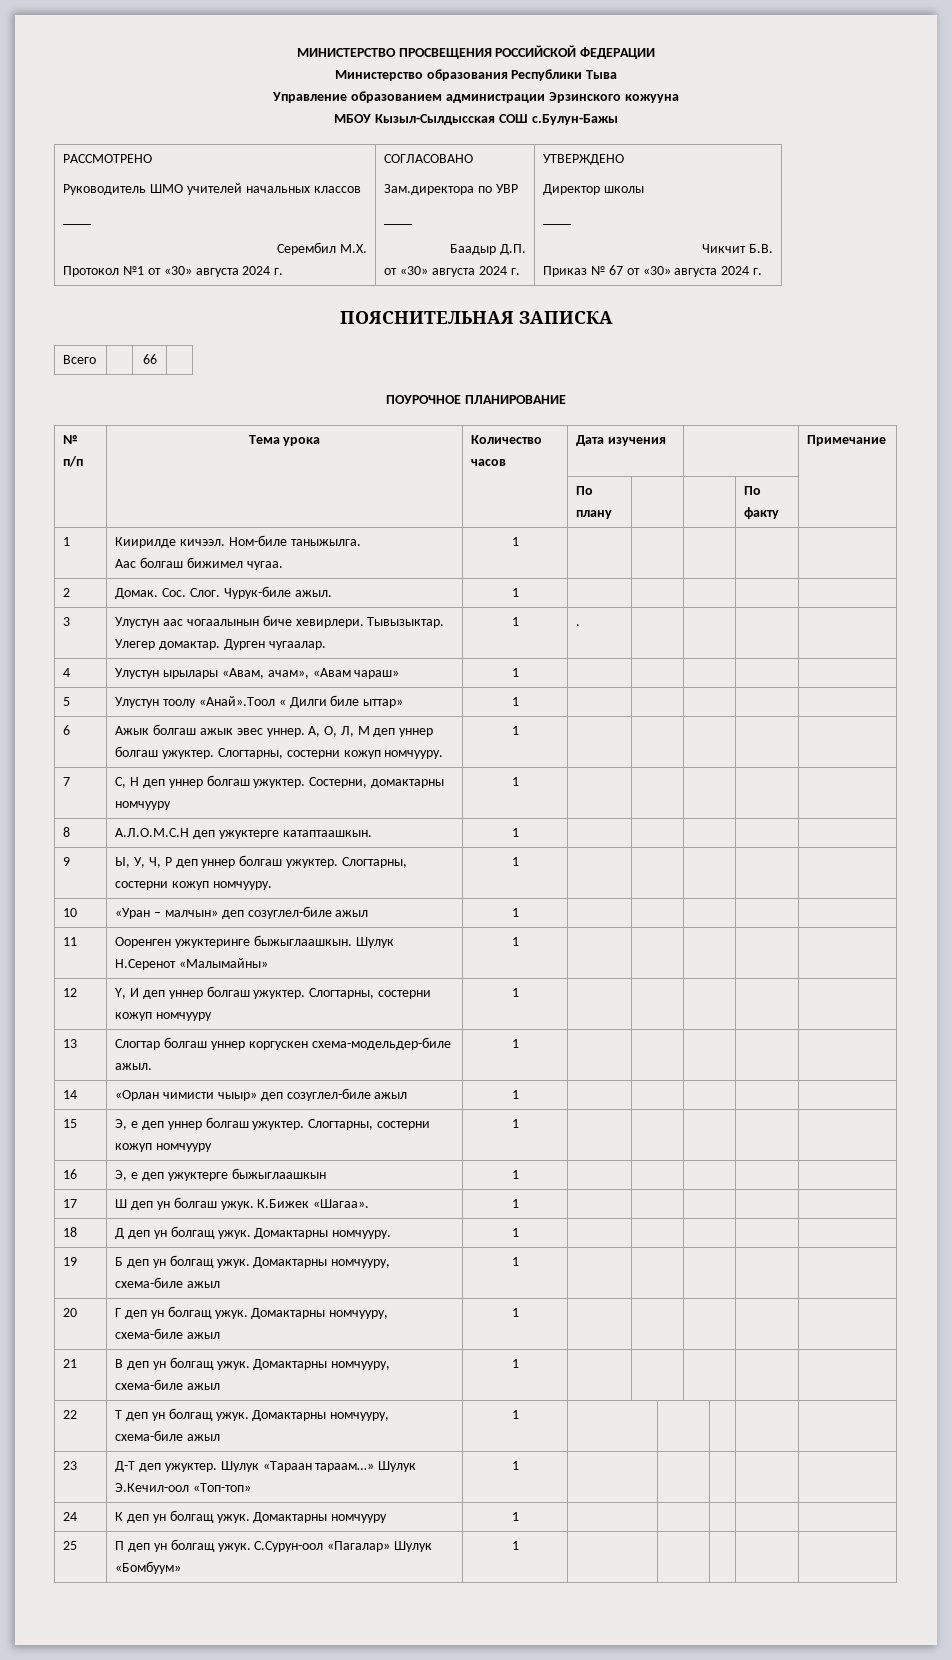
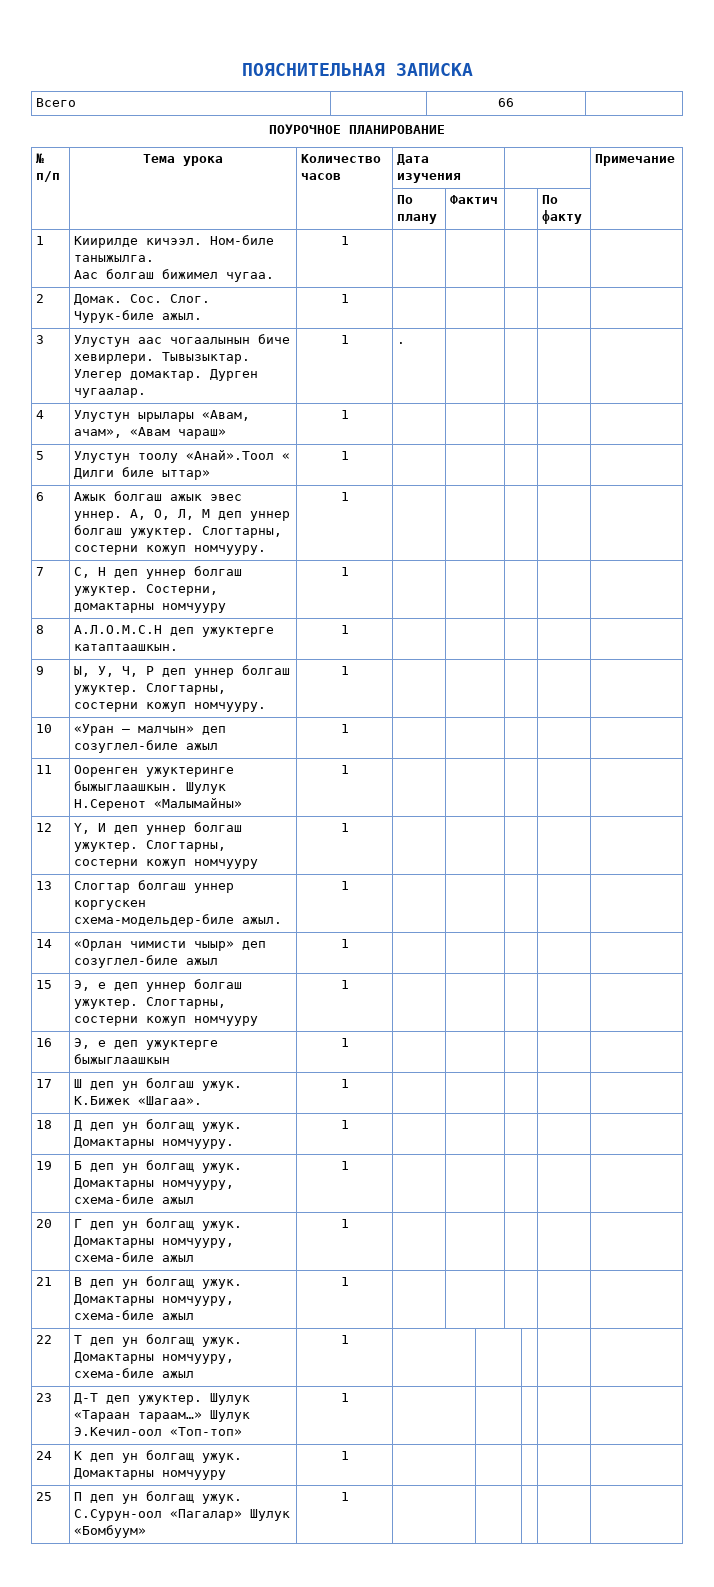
[296,45,656,59] [334,69,618,81] [272,91,679,103] [334,114,618,125] [63,154,153,163] [63,183,361,195] [63,223,92,225] [276,242,367,255] [63,266,284,277] [384,154,474,163] [384,184,518,195] [384,223,413,225] [449,244,526,255] [384,266,520,277] [543,154,625,165] [543,184,645,195] [543,223,572,225] [701,244,773,253] [543,265,762,277] МИНИСТЕРСТВО ПРОСВЕЩЕНИЯ РОССИЙСКОЙ ФЕДЕРАЦИИ // Министерство образования Республики Тыва // Управление образованием администрации Эрзинского кожууна // МБОУ Кызыл-Сылдысская СОШ с.Булун-Бажы // РАССМОТРЕНО // Руководитель ШМО учителей начальных классов // ____ // Серембил М.Х. // Протокол №1 от «30» августа 2024 г. | СОГЛАСОВАНО // Зам.директора по УВР // ____ // Баадыр Д.П. // от «30» августа 2024 г. | УТВЕРЖДЕНО // Директор школы // ____ // Чикчит Б.В. // Приказ № 67 от «30» августа 2024 г. // -> (241, 69) none
(613, 514) none -> [450,195,499,204] Фактич

